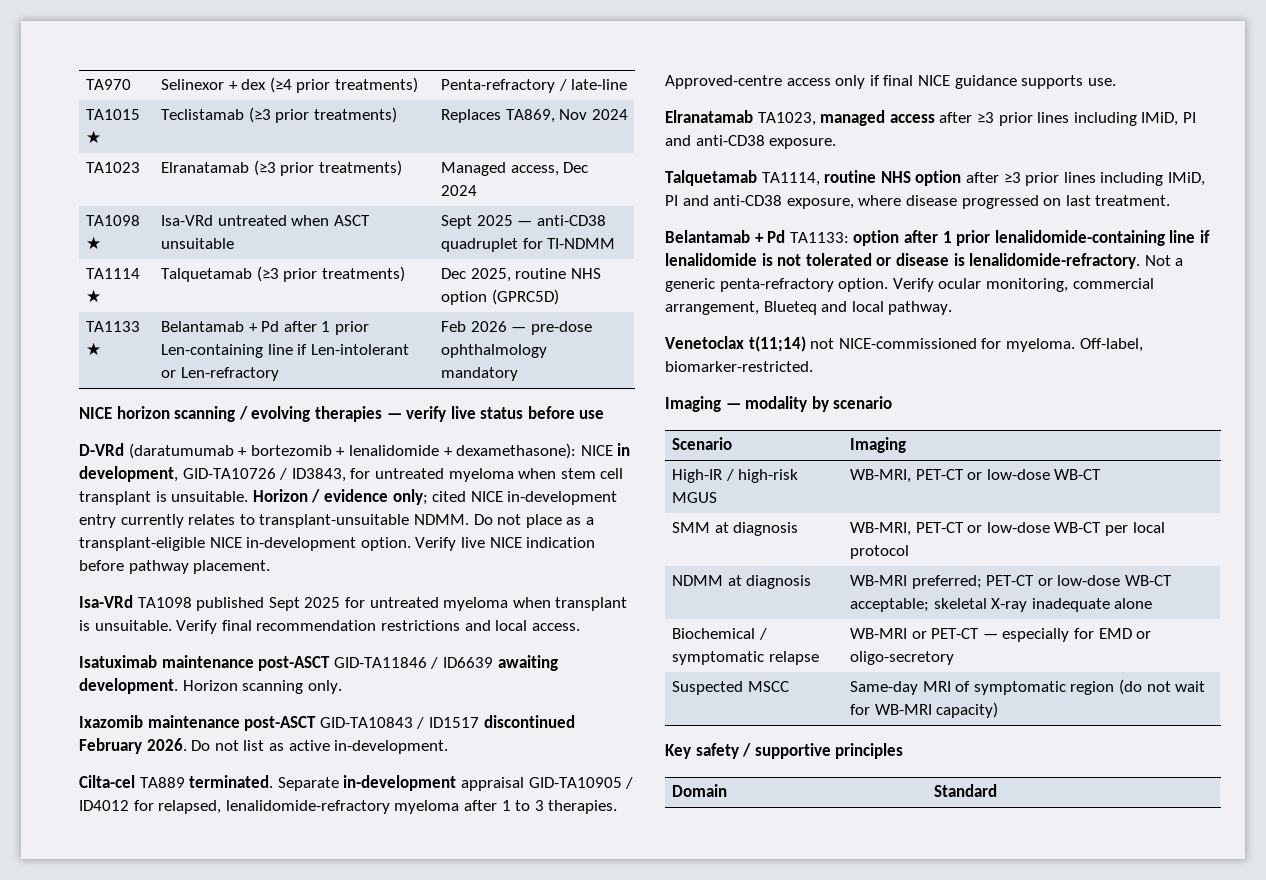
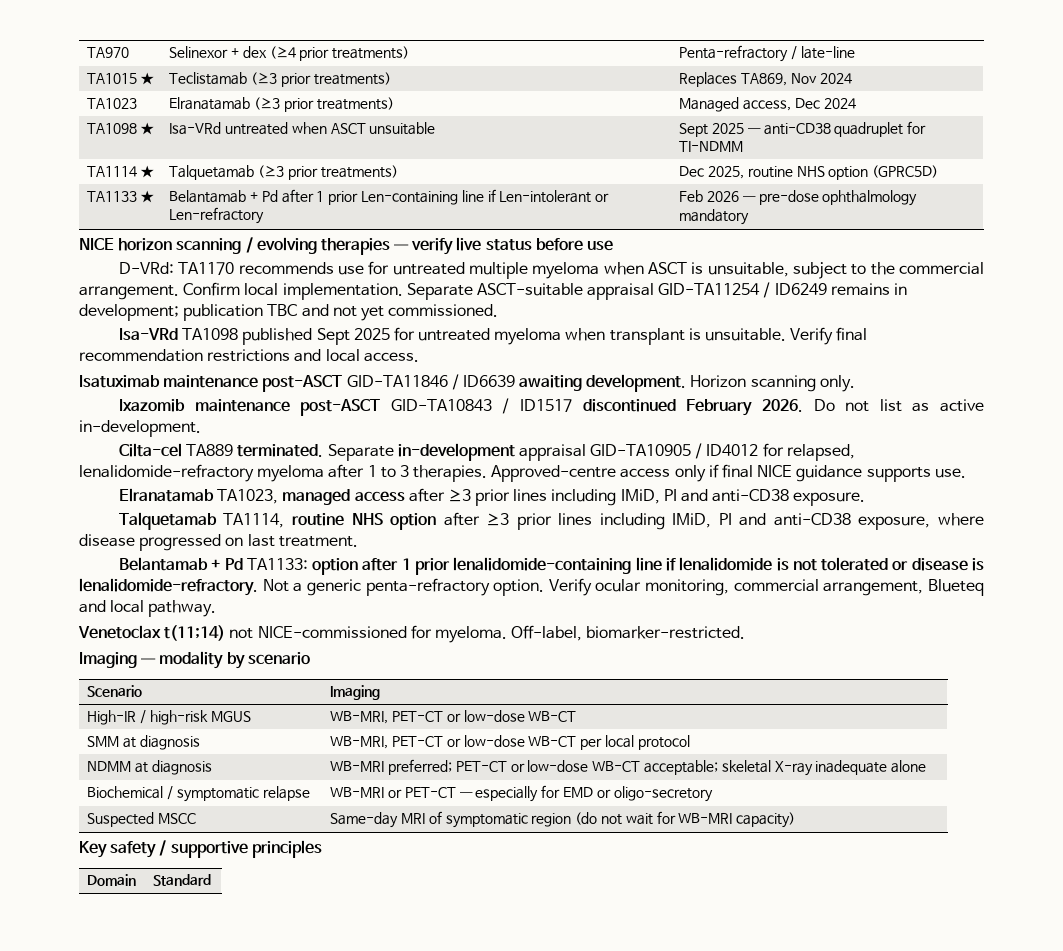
[79,443,631,459] [79,466,624,482] [79,489,618,505] [79,514,594,528] [79,537,596,551] [79,560,271,574] D-VRd (daratumumab + bortezomib + lenalidomide + dexamethasone): NICE in development, GID-TA10726 / ID3843, for untreated myeloma when stem cell transplant is unsuitable. Horizon / evidence only; cited NICE in-development entry currently relates to transplant-unsuitable NDMM. Do not place as a transplant-eligible NICE in-development option. Verify live NICE indication before pathway placement. -> [118,261,984,279] [79,282,908,300] [79,304,499,321] D-VRd: TA1170 recommends use for untreated multiple myeloma when ASCT is unsuitable, subject to the commercial arrangement. Confirm local implementation. Separate ASCT-suitable appraisal GID-TA11254 / ID6249 remains in development; publication TBC and not yet commissioned.

